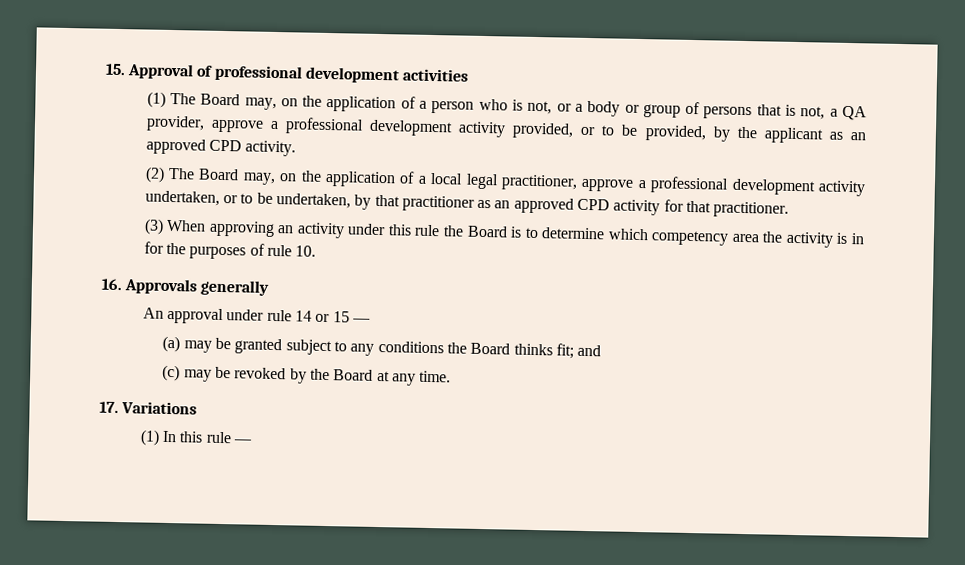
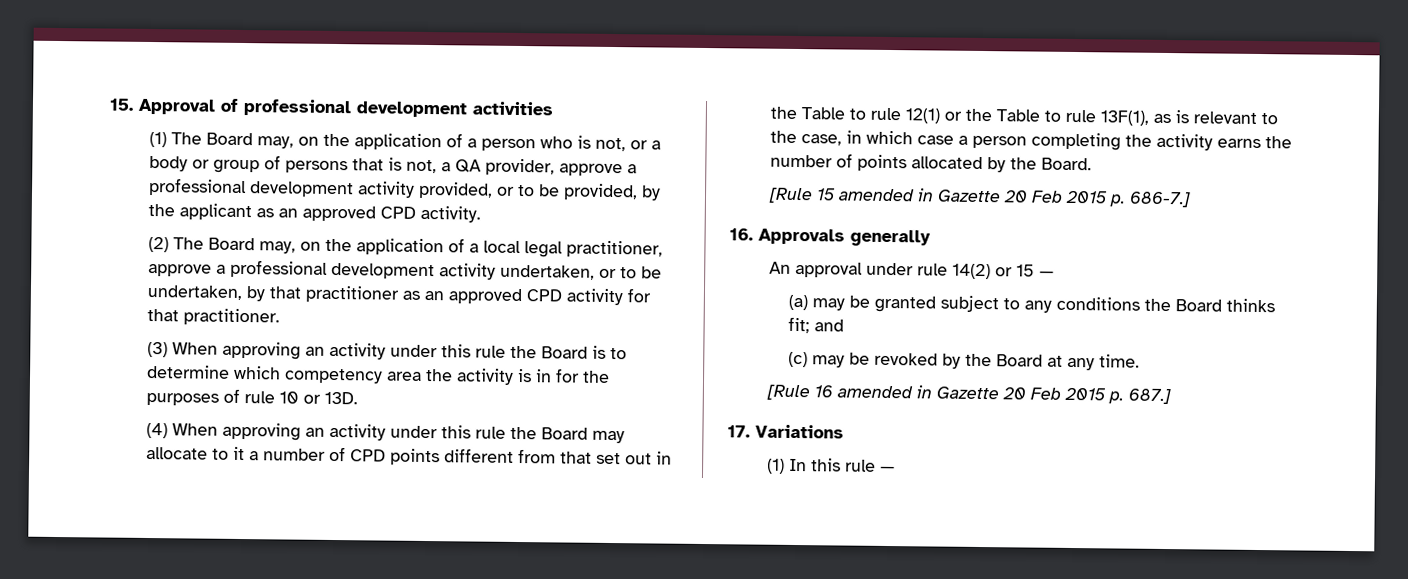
[295,245,317,257] 10. -> [279,391,359,405] [146,422,626,444] [146,446,673,466] [770,106,1279,126] [770,130,1293,151] [770,153,1093,173] [768,187,1192,208] 10 or 13D. // (4) When approving an activity under this rule the Board may allocate to it a number of CPD points different from that set out in the Table to rule 12(1) or the Table to rule 13F(1), as is relevant to the case, in which case a person completing the activity earns the number of points allocated by the Board. // [Rule 15 amended in Gazette 20 Feb 2015 p. 686-7.]
[294,310,312,322] 14 -> [952,263,992,280] 14(2)
(452, 376) none -> [766,384,1172,405] // [Rule 16 amended in Gazette 20 Feb 2015 p. 687.]

